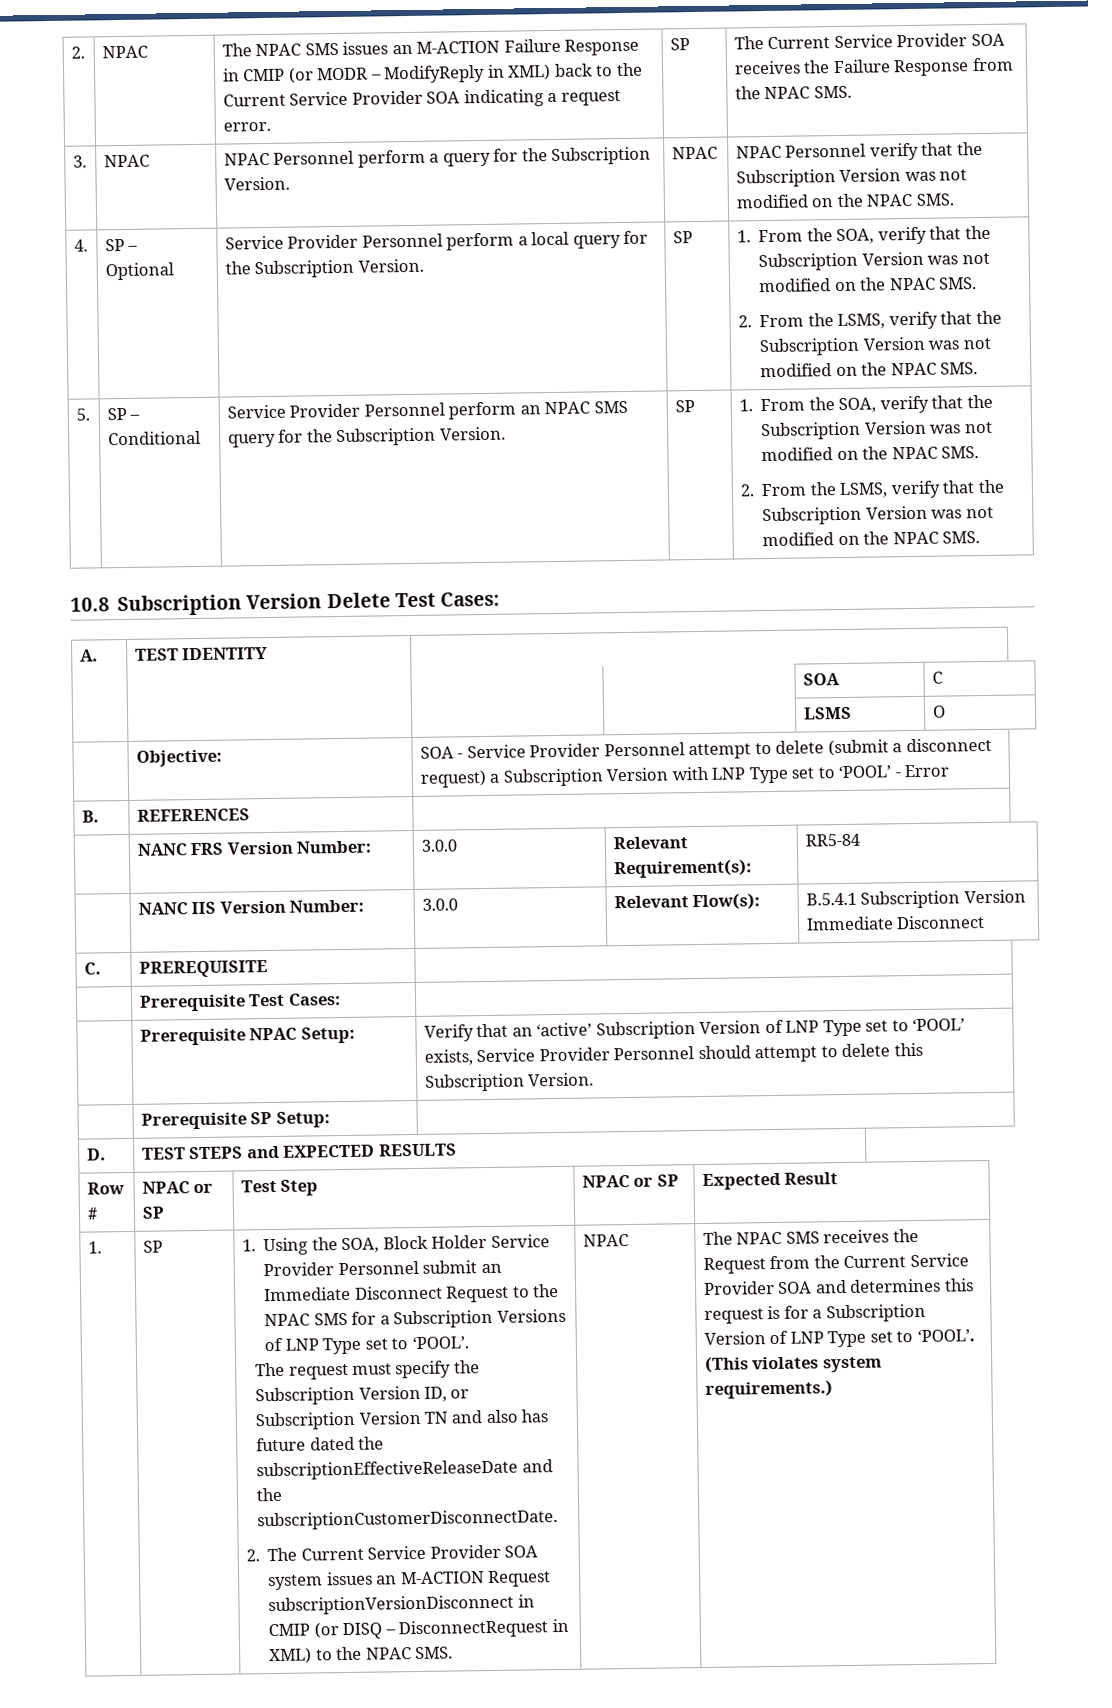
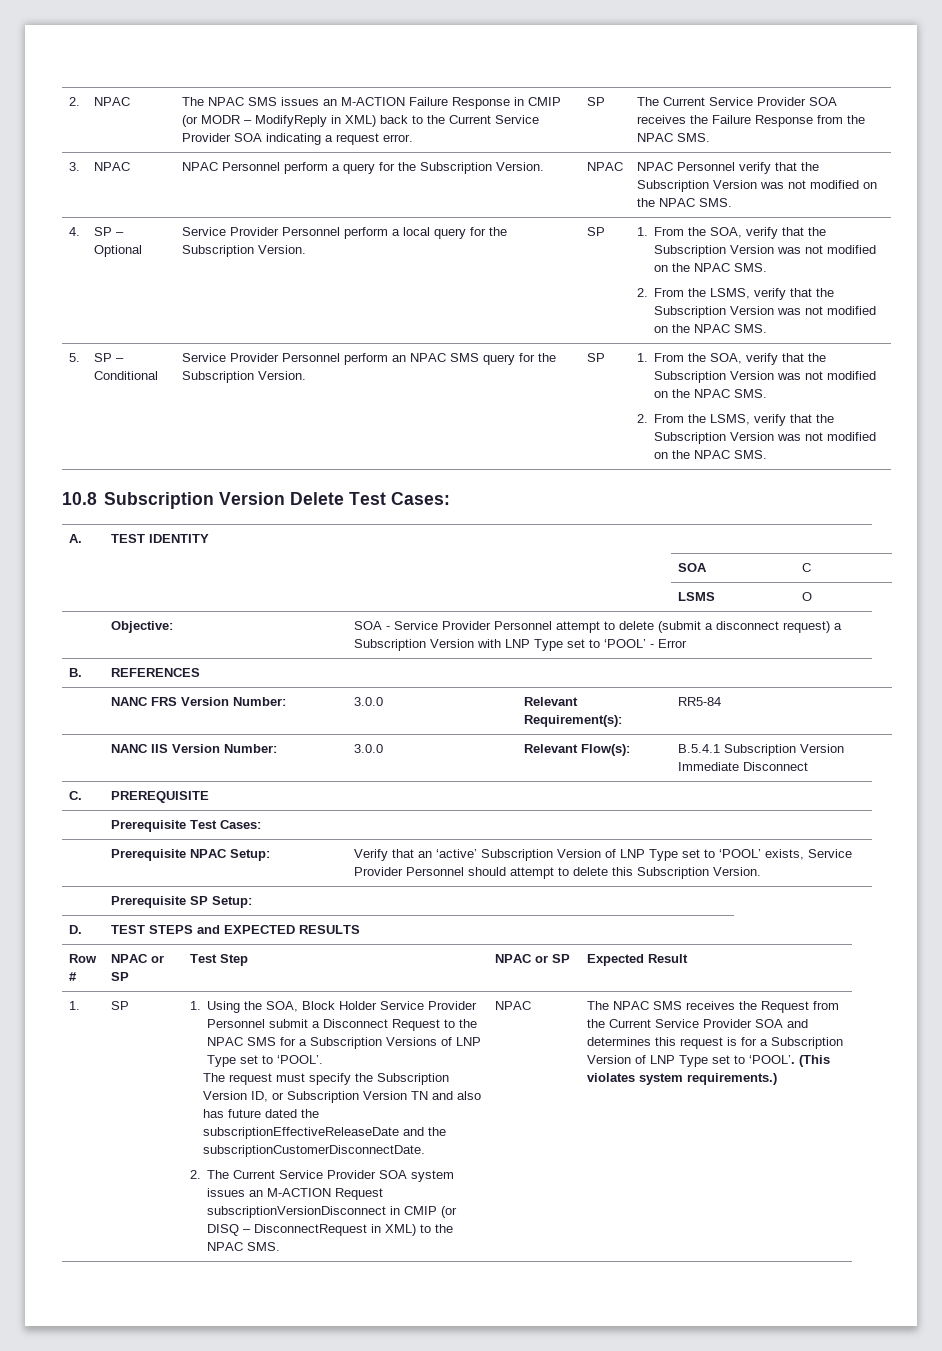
[480,1263,502,1274] [264,1286,352,1302] an Immediate -> [312,1021,321,1028] a

